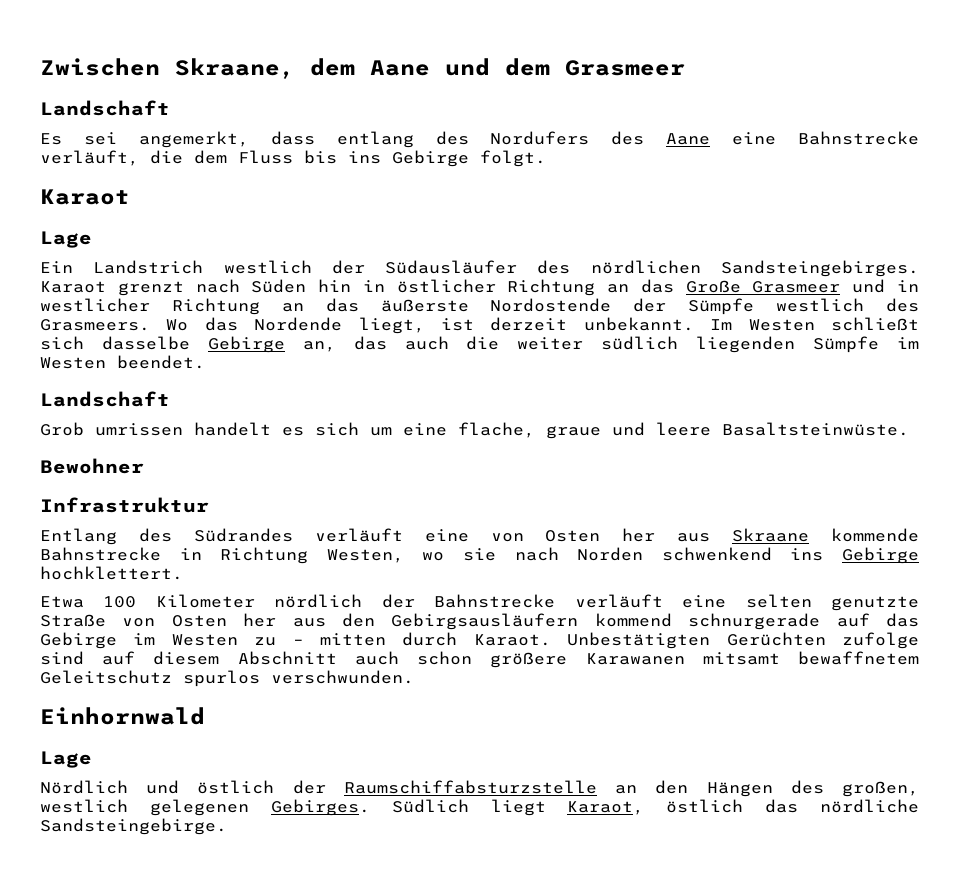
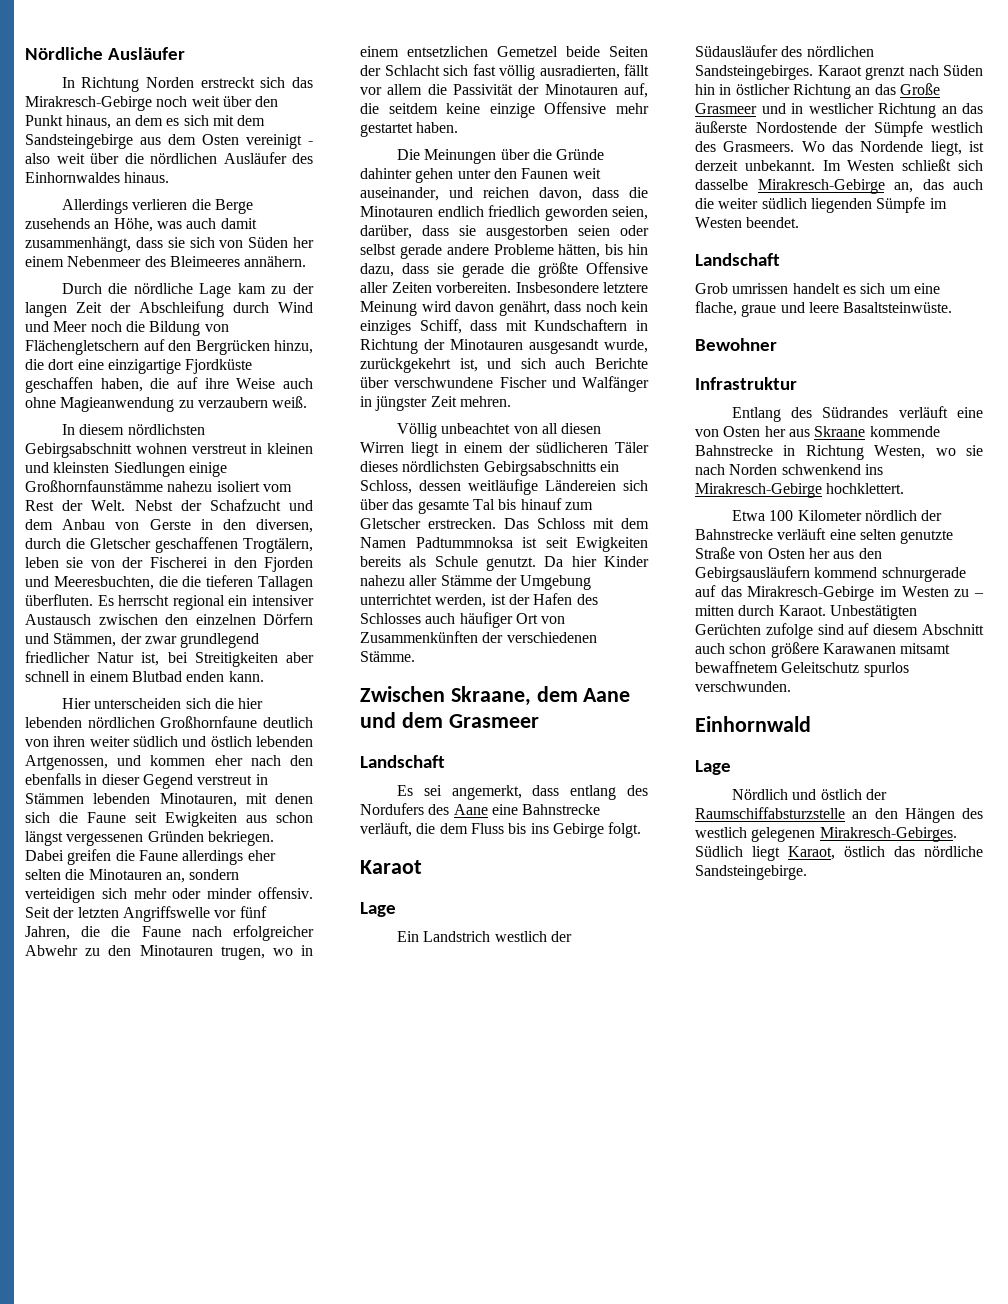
(40, 67) none -> [25,47,185,60] [61,77,313,92] [25,96,279,111] [25,115,266,129] [25,134,313,149] [25,152,313,164] [25,172,170,183] [61,199,253,214] [25,218,257,232] [25,237,314,252] [25,256,307,267] [61,283,314,298] [25,301,313,317] [25,321,229,336] [25,339,313,355] [25,359,253,374] [25,377,313,393] [25,396,308,412] [61,424,205,435] [25,443,313,458] [25,462,227,477] [25,480,292,492] [25,499,313,511] [25,519,313,533] [25,537,313,553] [25,557,313,572] [25,575,313,591] [25,594,314,610] [25,613,313,625] [25,633,260,648] [25,651,314,667] [25,671,264,682] [61,698,264,709] [25,716,314,728] [25,736,313,747] [25,755,313,770] [25,773,268,789] [25,793,313,807] [25,812,313,827] [25,831,274,846] [25,849,276,865] [25,869,240,883] [25,887,313,903] [25,906,267,922] [25,925,314,941] [25,945,313,960] [360,46,648,57] [360,64,649,80] [360,83,648,98] [360,102,649,118] [360,122,459,137] [396,149,605,164] [360,168,601,183] [360,187,648,201] [360,205,648,221] [360,225,649,240] [360,244,648,259] [360,262,648,278] [360,282,648,293] [360,301,648,316] [360,319,648,335] [360,339,648,354] [360,358,648,373] [360,376,649,392] [360,396,511,411] [396,423,602,438] [360,442,649,457] [360,461,619,476] [360,479,648,495] [360,498,593,514] [360,518,649,529] [360,537,648,552] [360,556,649,571] [360,575,592,590] [360,593,598,608] [360,612,566,628] [360,631,597,643] [360,651,415,662] Nördliche Ausläufer // In Richtung Norden erstreckt sich das Mirakresch-Gebirge noch weit über den Punkt hinaus, an dem es sich mit dem Sandsteingebirge aus dem Osten vereinigt - also weit über die nördlichen Ausläufer des Einhornwaldes hinaus. // Allerdings verlieren die Berge zusehends an Höhe, was auch damit zusammenhängt, dass sie sich von Süden her einem Nebenmeer des Bleimeeres annähern. // Durch die nördliche Lage kam zu der langen Zeit der Abschleifung durch Wind und Meer noch die Bildung von Flächengletschern auf den Bergrücken hinzu, die dort eine einzigartige Fjordküste geschaffen haben, die auf ihre Weise auch ohne Magieanwendung zu verzaubern weiß. // In diesem nördlichsten Gebirgsabschnitt wohnen verstreut in kleinen und kleinsten Siedlungen einige Großhornfaunstämme nahezu isoliert vom Rest der Welt. Nebst der Schafzucht und dem Anbau von Gerste in den diversen, durch die Gletscher geschaffenen Trogtälern, leben sie von der Fischerei in den Fjorden und Meeresbuchten, die die tieferen Tallagen überfluten. Es herrscht regional ein intensiver Austausch zwischen den einzelnen Dörfern und Stämmen, der zwar grundlegend friedlicher Natur ist, bei Streitigkeiten aber schnell in einem Blutbad enden kann. // Hier unterscheiden sich die hier lebenden nördlichen Großhornfaune deutlich von ihren weiter südlich und östlich lebenden Artgenossen, und kommen eher nach den ebenfalls in dieser Gegend verstreut in Stämmen lebenden Minotauren, mit denen sich die Faune seit Ewigkeiten aus schon längst vergessenen Gründen bekriegen. Dabei greifen die Faune allerdings eher selten die Minotauren an, sondern verteidigen sich mehr oder minder offensiv. Seit der letzten Angriffswelle vor fünf Jahren, die die Faune nach erfolgreicher Abwehr zu den Minotauren trugen, wo in einem entsetzlichen Gemetzel beide Seiten der Schlacht sich fast völlig ausradierten, fällt vor allem die Passivität der Minotauren auf, die seitdem keine einzige Offensive mehr gestartet haben. // Die Meinungen über die Gründe dahinter gehen unter den Faunen weit auseinander, und reichen davon, dass die Minotauren endlich friedlich geworden seien, darüber, dass sie ausgestorben seien oder selbst gerade andere Probleme hätten, bis hin dazu, dass sie gerade die größte Offensive aller Zeiten vorbereiten. Insbesondere letztere Meinung wird davon genährt, dass noch kein einziges Schiff, dass mit Kundschaftern in Richtung der Minotauren ausgesandt wurde, zurückgekehrt ist, und sich auch Berichte über verschwundene Fischer und Walfänger in jüngster Zeit mehren. // Völlig unbeachtet von all diesen Wirren liegt in einem der südlicheren Täler dieses nördlichsten Gebirgsabschnitts ein Schloss, dessen weitläufige Ländereien sich über das gesamte Tal bis hinauf zum Gletscher erstrecken. Das Schloss mit dem Namen Padtummnoksa ist seit Ewigkeiten bereits als Schule genutzt. Da hier Kinder nahezu aller Stämme der Umgebung unterrichtet werden, ist der Hafen des Schlosses auch häufiger Ort von Zusammenkünften der verschiedenen Stämme. //
[207,336,285,353] Gebirge -> [757,179,885,194] Mirakresch-Gebirge
[842,547,920,564] Gebirge -> [695,483,822,498] Mirakresch-Gebirge
[40,632,117,649] Gebirge -> [747,586,875,601] Mirakresch-Gebirge
[841,781,919,797] großen, -> (983, 813) none
[270,799,370,816] Gebirges. -> [819,827,957,842] Mirakresch-Gebirges.

